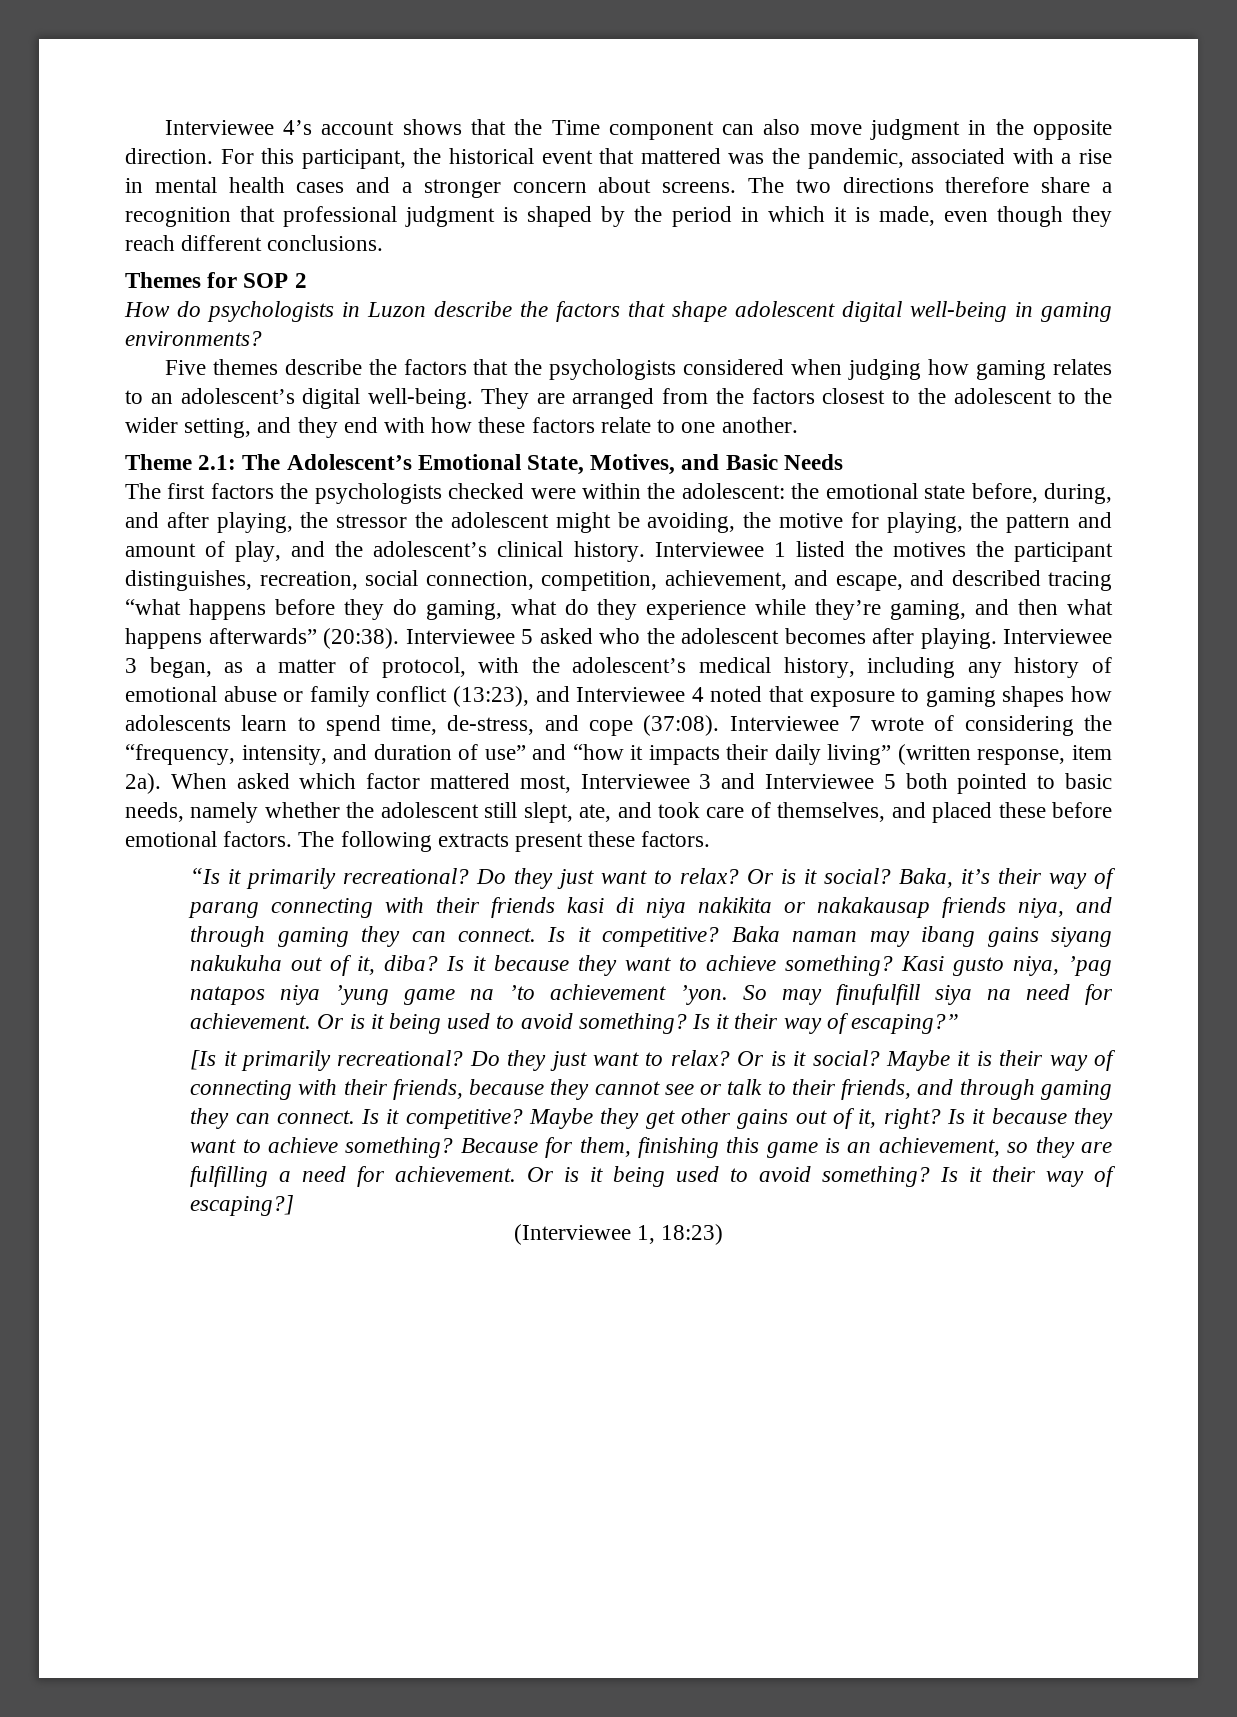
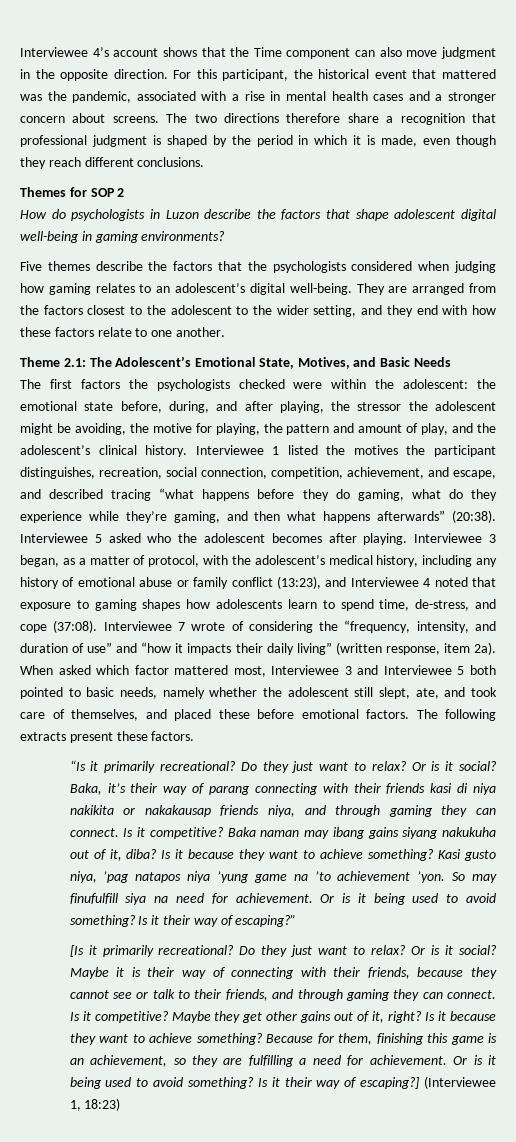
(295, 1205) // -> (420, 1083) none

